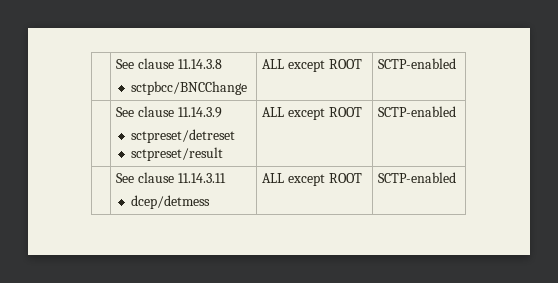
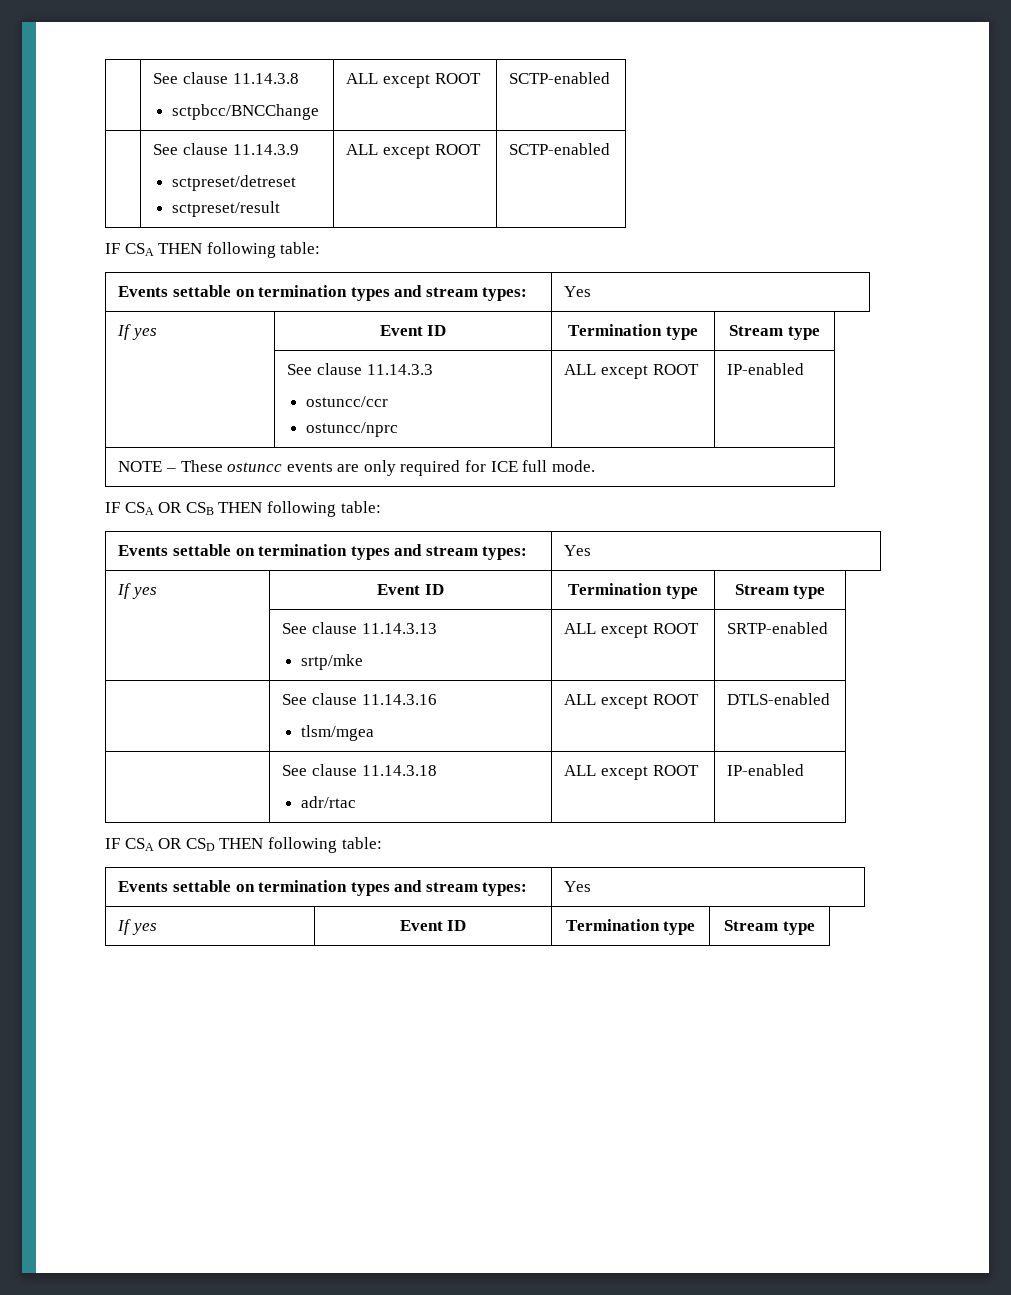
[115,172,226,183] [131,195,211,209] [261,173,362,186] [377,172,456,183] // | See clause 11.14.3.11 // dcep/detmess | ALL except ROOT | SCTP-enabled -> [105,242,321,258] [118,285,528,301] [564,286,592,297] [117,324,157,340] [379,325,447,336] [568,324,698,340] [729,325,820,340] [287,363,433,375] [306,396,389,407] [306,422,399,437] [564,364,699,379] [727,363,805,375] [118,460,595,476] [105,501,381,517] [118,544,528,560] [564,545,592,556] [117,583,157,599] [377,584,444,595] [568,583,698,599] [734,584,826,599] [282,622,437,634] [301,654,364,670] [564,623,699,638] [727,622,829,634] [282,693,437,705] [301,725,375,741] [564,694,699,709] [727,693,831,705] [282,764,437,776] [301,796,357,808] [564,765,699,780] [727,764,805,776] [105,837,382,853] [118,880,528,896] [564,881,592,892] [117,919,157,935] [399,920,467,931] [565,919,696,935] [724,920,815,935] // IF CSA THEN following table: // Events settable on termination types and stream types: | Yes // If yes | Event ID | Termination type | Stream type // | See clause 11.14.3.3 // ostuncc/ccr // ostuncc/nprc | ALL except ROOT | IP-enabled // NOTE – These ostuncc events are only required for ICE full mode. // IF CSA OR CSB THEN following table: // Events settable on termination types and stream types: | Yes // If yes | Event ID | Termination type | Stream type // | See clause 11.14.3.13 // srtp/mke | ALL except ROOT | SRTP-enabled // | See clause 11.14.3.16 // tlsm/mgea | ALL except ROOT | DTLS-enabled // | See clause 11.14.3.18 // adr/rtac | ALL except ROOT | IP-enabled // IF CSA OR CSD THEN following table: // Events settable on termination types and stream types: | Yes // If yes | Event ID | Termination type | Stream type

